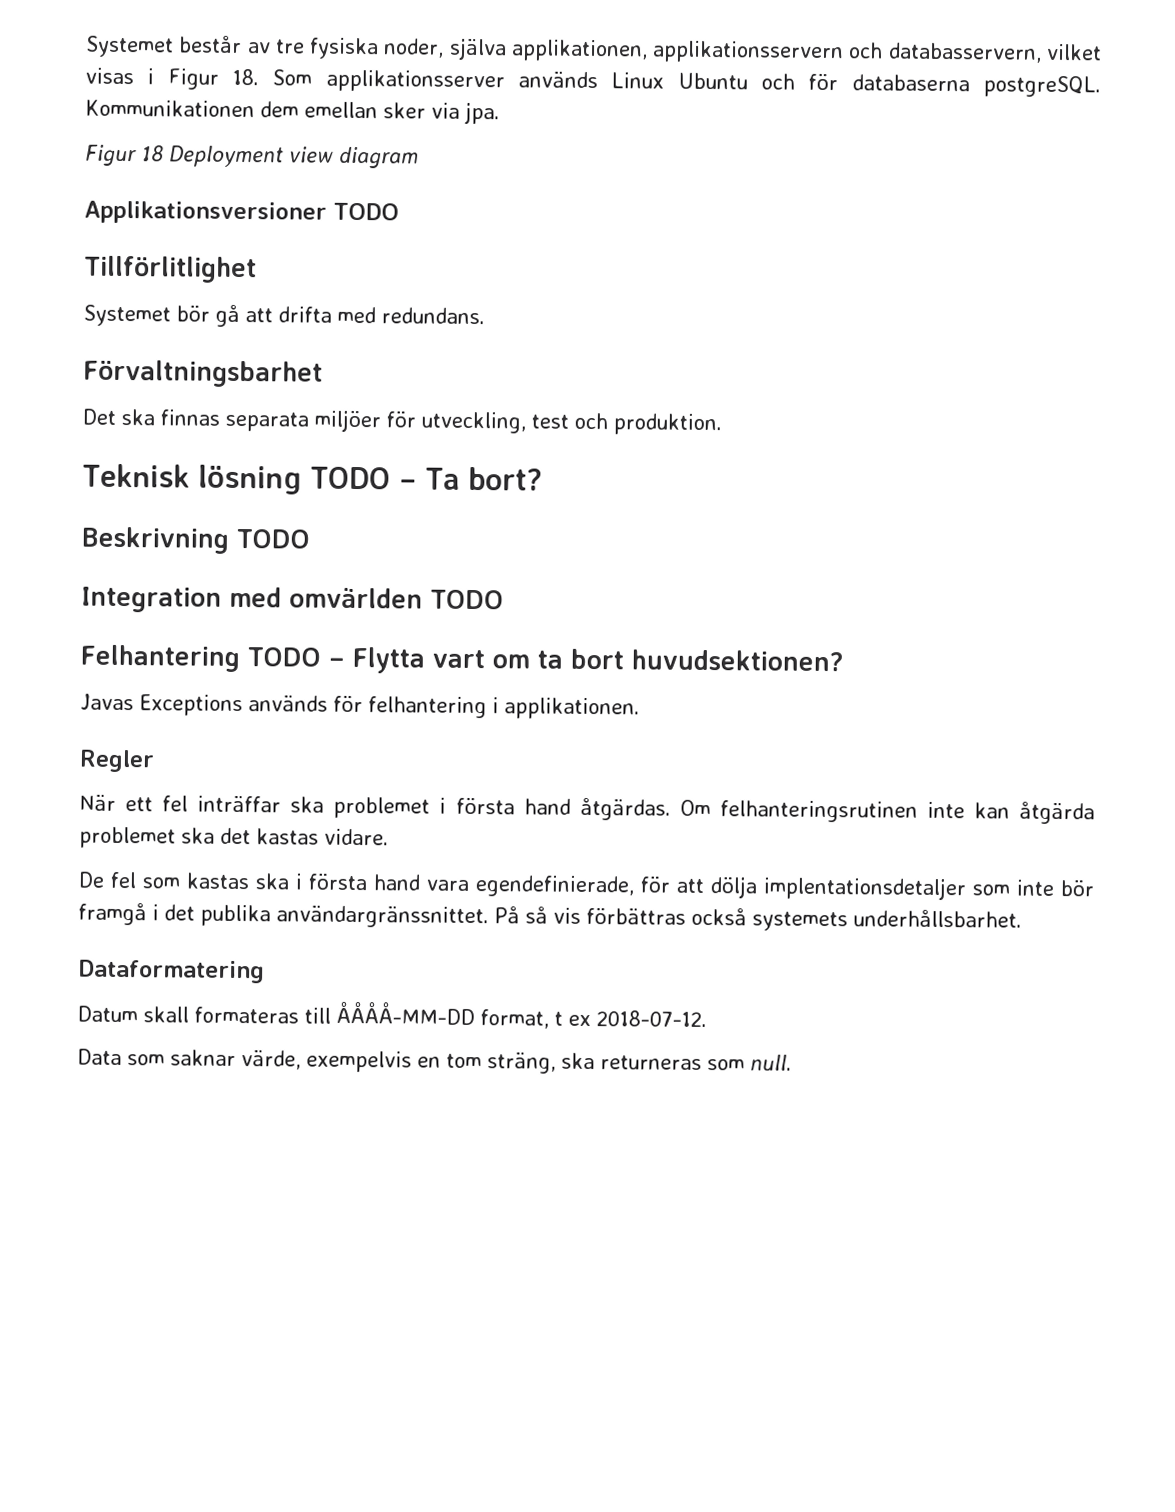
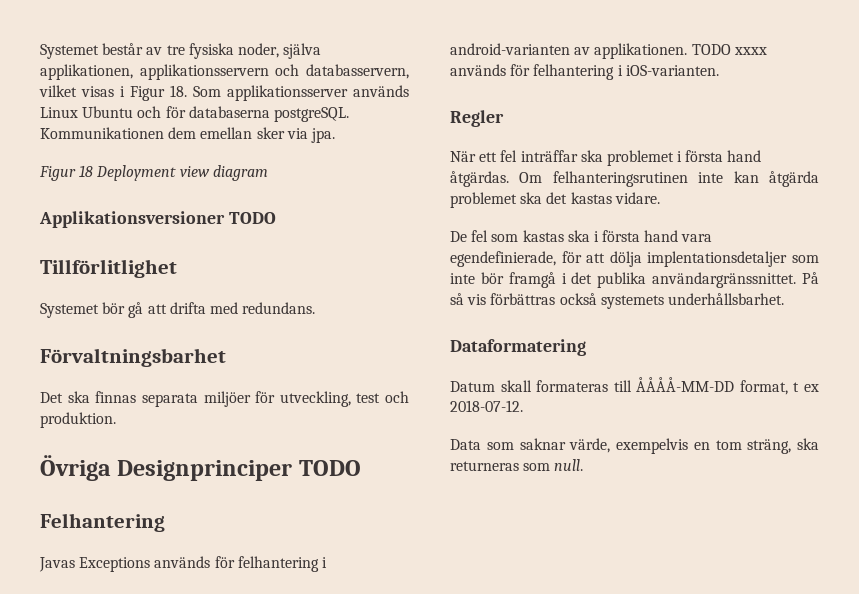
[82,463,543,495] [81,526,310,554] [81,586,504,613] [80,644,844,674] Teknisk lösning TODO – Ta bort? // Beskrivning TODO // Integration med omvärlden TODO // Felhantering TODO – Flytta vart om ta bort huvudsektionen? -> [40,455,361,481] [40,513,165,532] Övriga Designprinciper TODO // Felhantering
(499, 705) none -> [450,43,591,55] android-varianten av
(640, 708) none -> [691,44,767,55] [450,64,719,80] TODO xxxx används för felhantering i iOS-varianten.

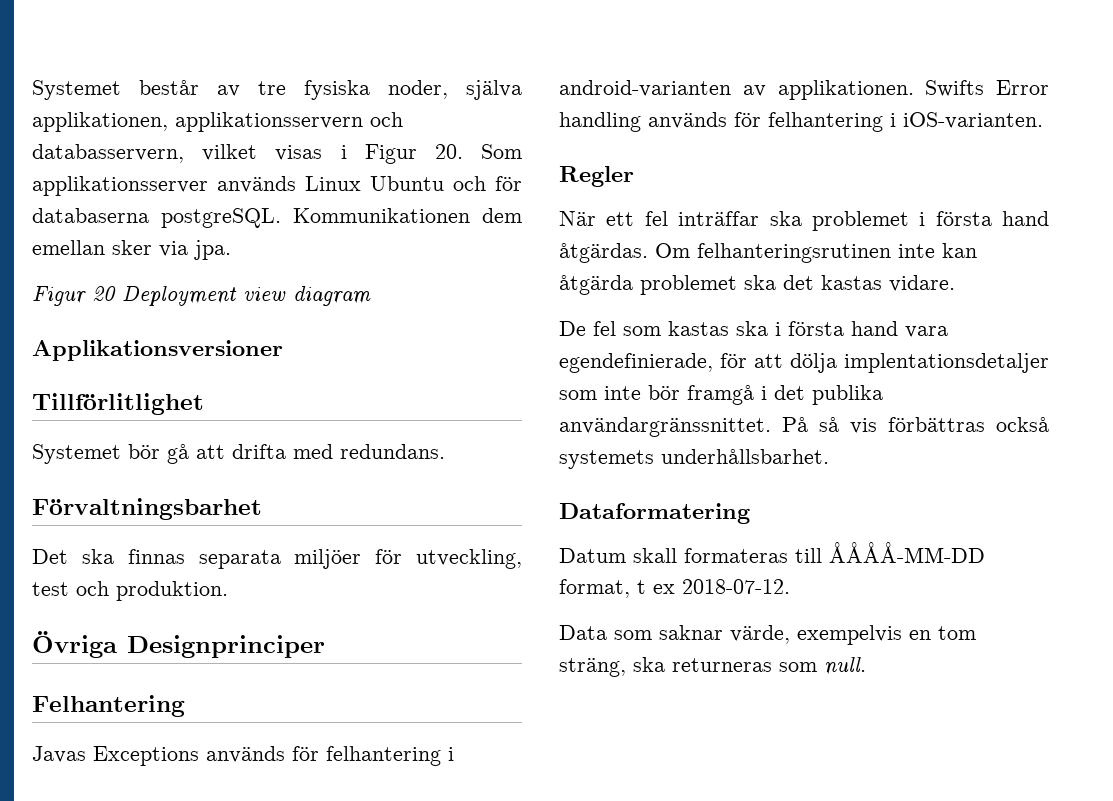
[170,85,187,97] 18. -> [434,144,463,159] 20.
[79,165,94,177] 18 -> [92,286,116,301] 20
[228,212,276,224] TODO -> (283, 350) none
[298,460,361,476] TODO -> (325, 646) none
[691,44,767,55] TODO xxxx -> [925,80,1049,97] [559,112,641,132] Swifts Error handling

